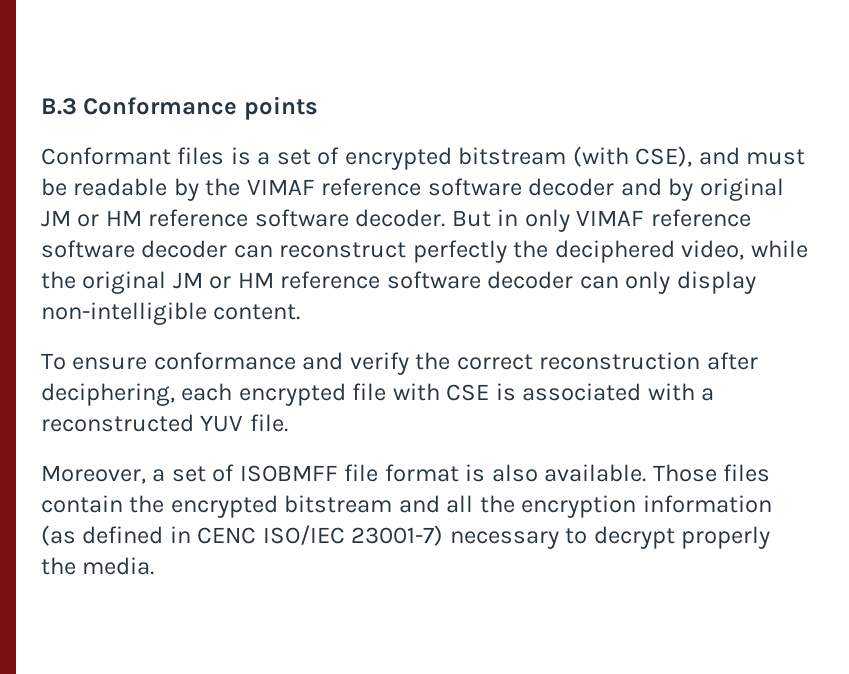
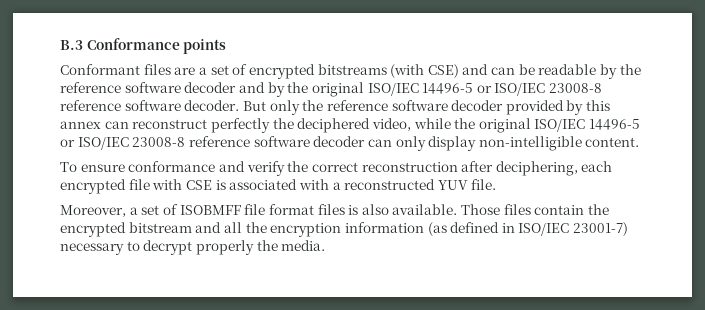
[230,147,251,165] is -> [174,67,196,75] are
[458,146,806,167] bitstream (with CSE), and must -> [317,64,516,78] bitstreams (with CSE) and can
[246,179,315,195] VIMAF -> (641, 69) none
[699,178,784,201] [41,209,751,232] [41,240,228,258] original JM or HM reference software decoder. But in only VIMAF reference software decoder -> [287,82,603,97] [60,100,611,115] [60,121,101,129] the original ISO/IEC 14496-5 or ISO/IEC 23008-8 reference software decoder. But only the reference software decoder provided by this annex
[172,272,274,289] JM or HM -> [534,119,641,132] [60,137,186,150] ISO/IEC 14496-5 or ISO/IEC 23008-8
(459, 473) none -> [317,204,345,215] files
[197,527,257,544] CENC -> (515, 228) none

